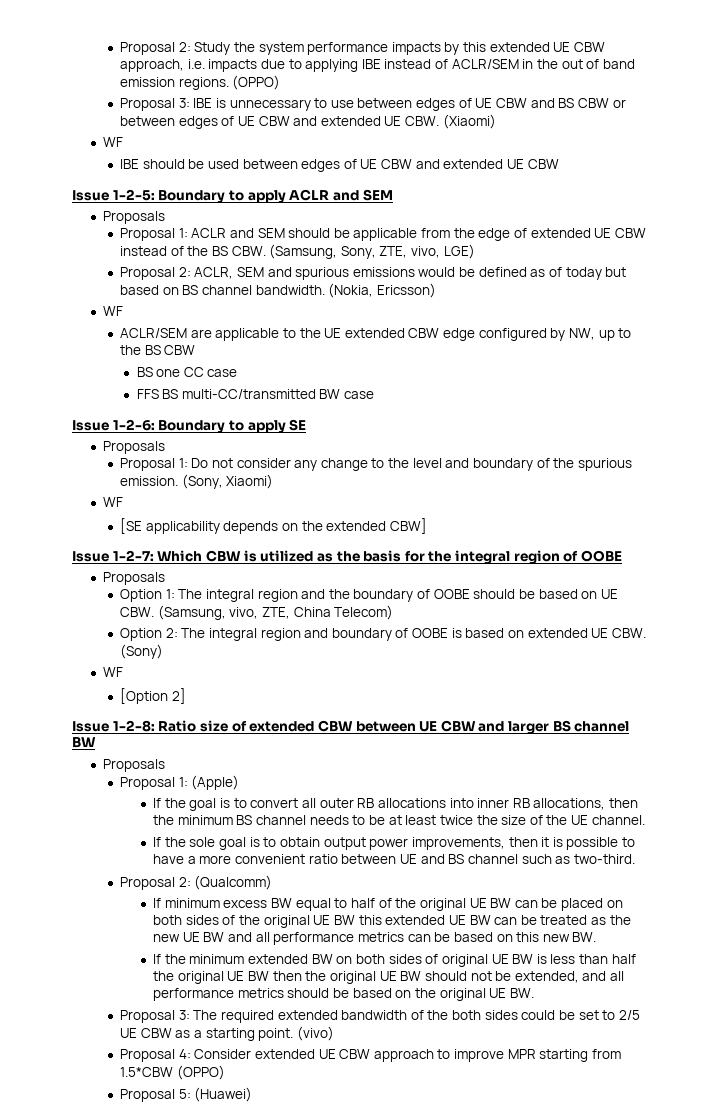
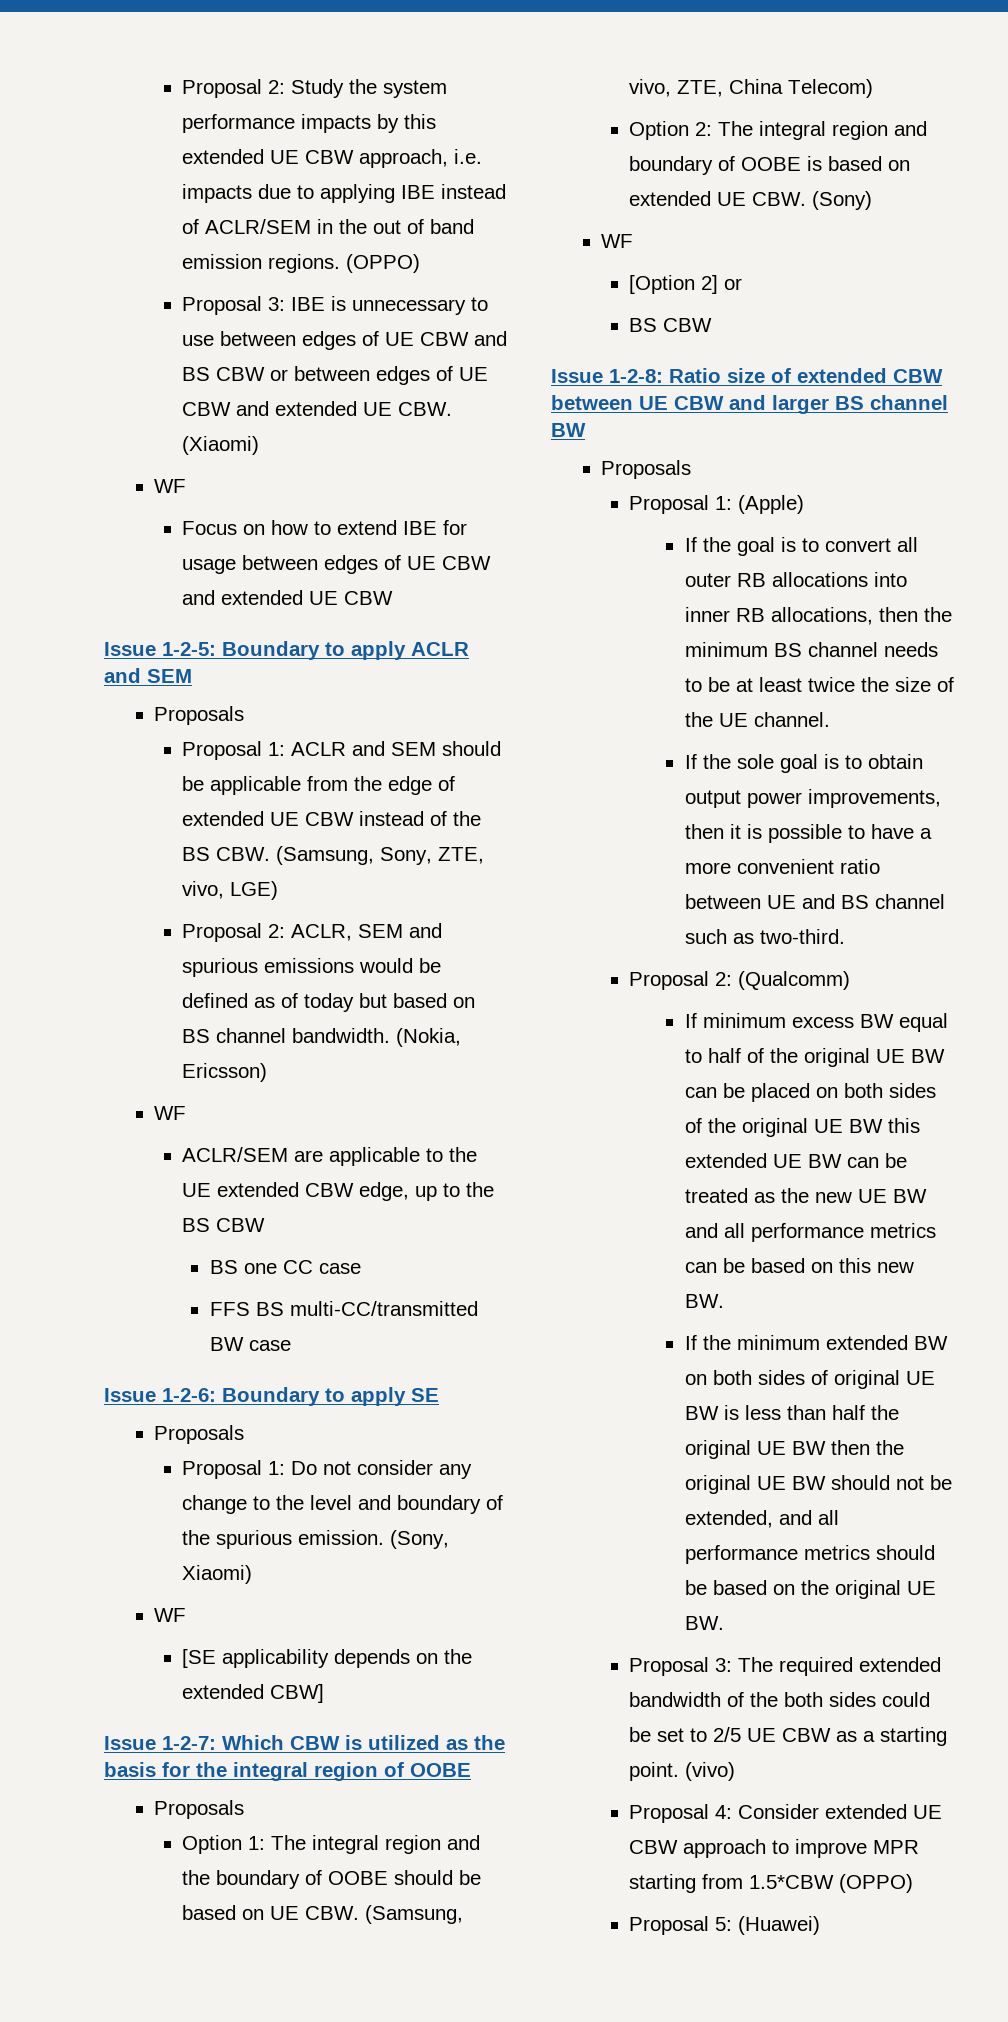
[119,159,239,169] IBE should be used -> [182,520,468,535] [182,559,237,574] Focus on how to extend IBE for usage
[443,328,596,341] edge configured by NW, -> [359,1182,410,1201] edge,
(186, 696) none -> [724,278,743,290] [629,318,713,332] or // BS CBW

